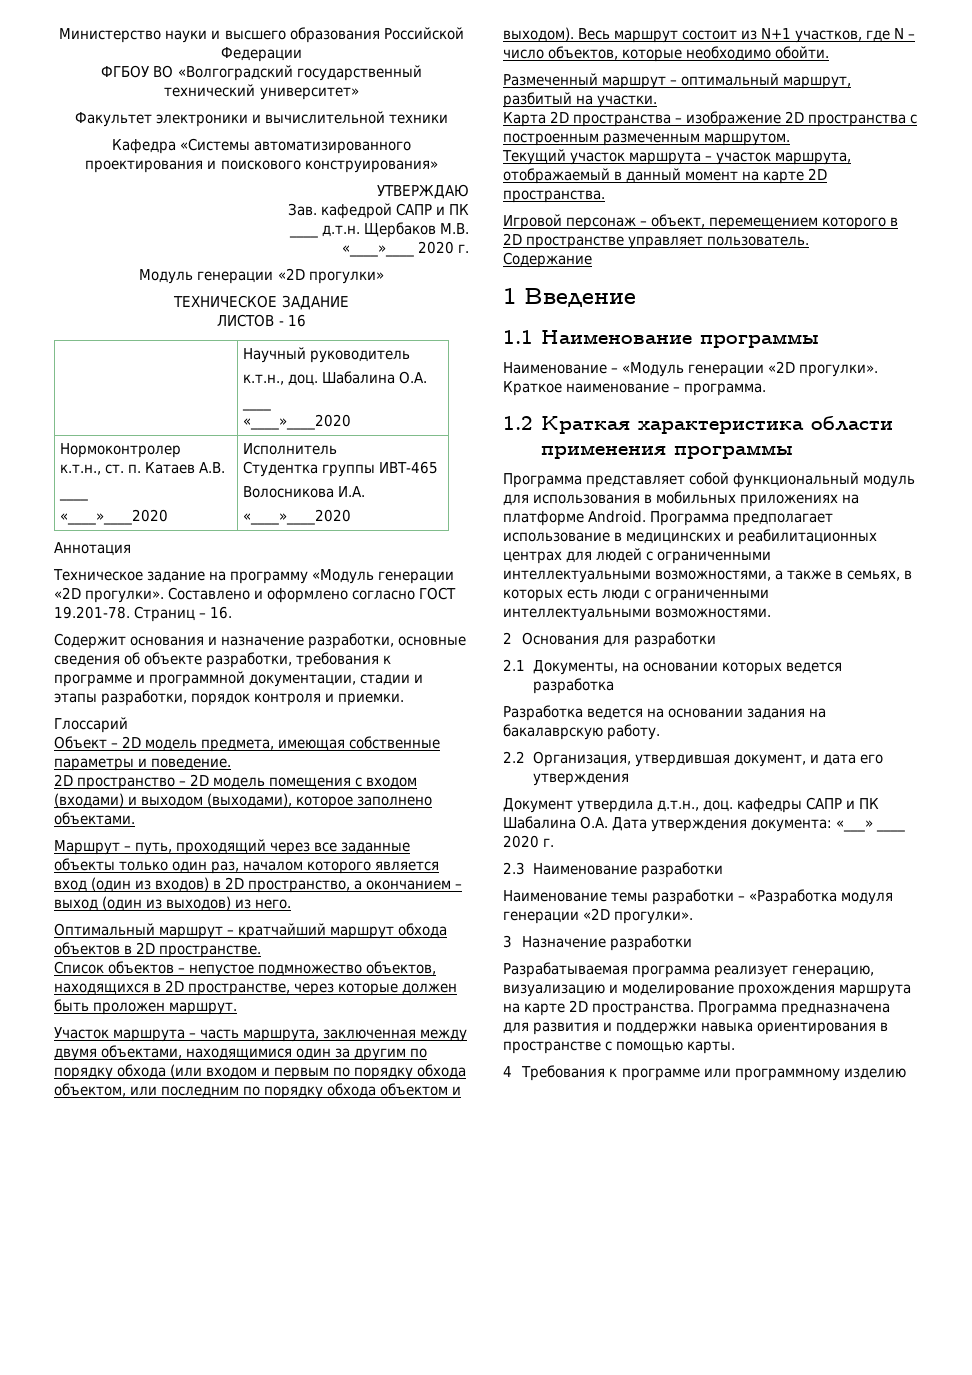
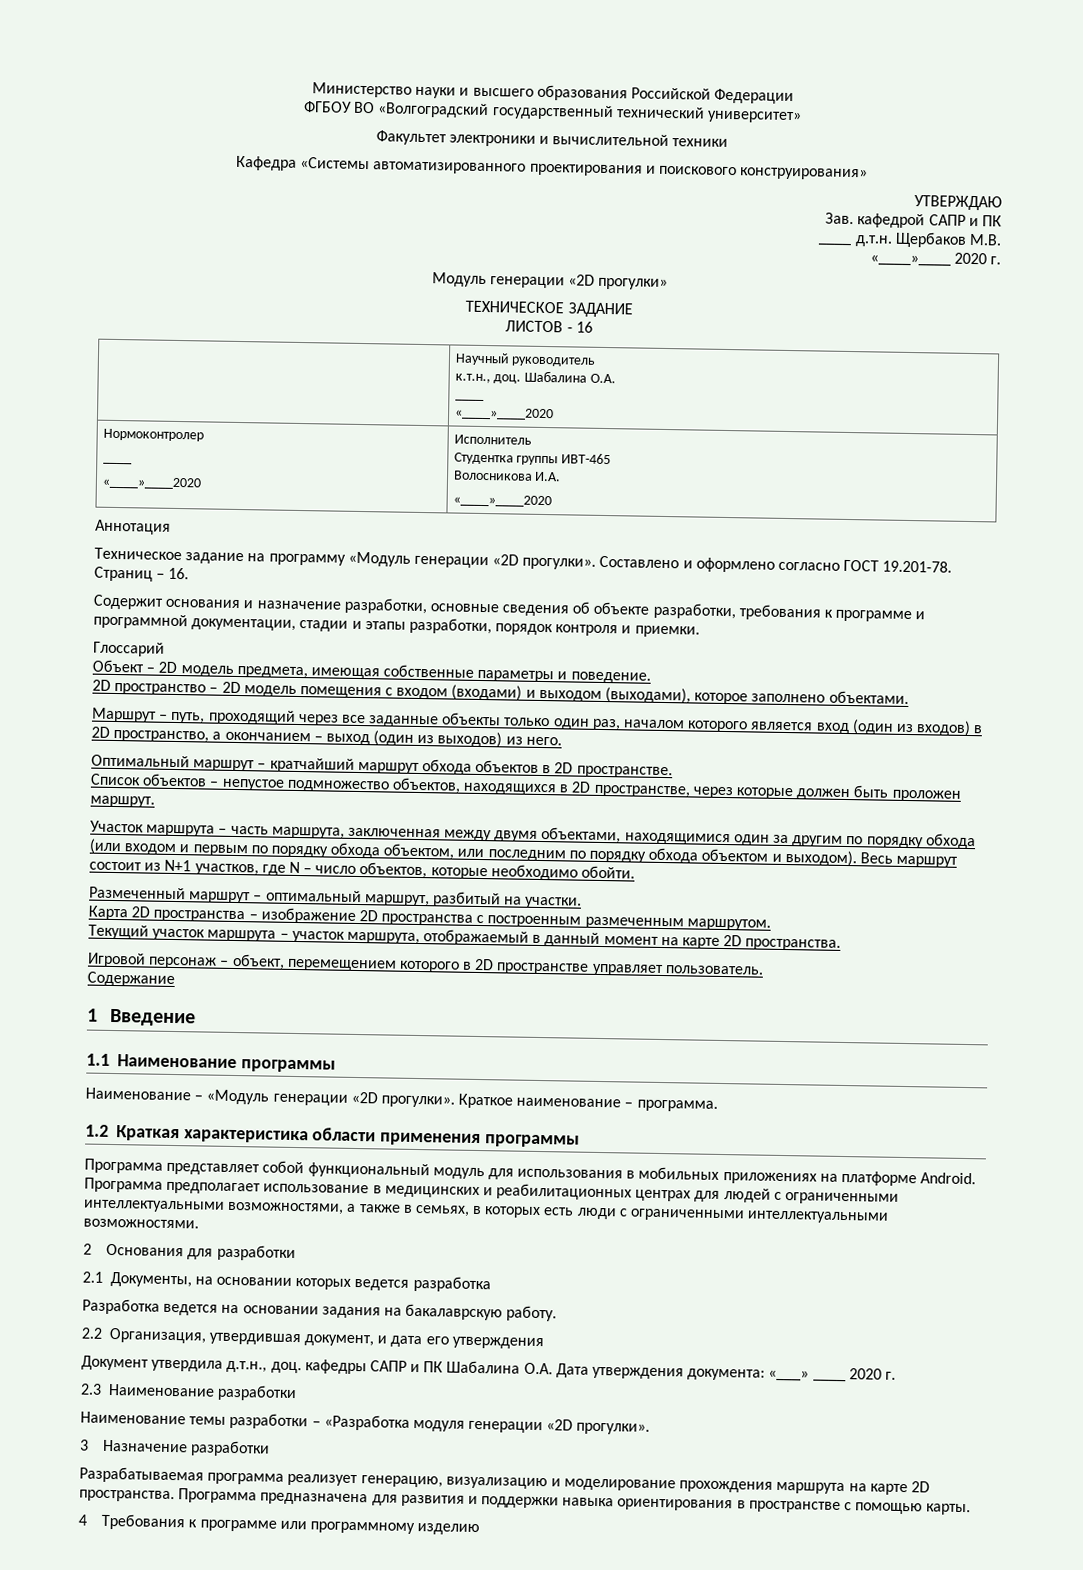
[60,462,226,475] // к.т.н., ст. п. Катаев А.В. -> (204, 435) none

